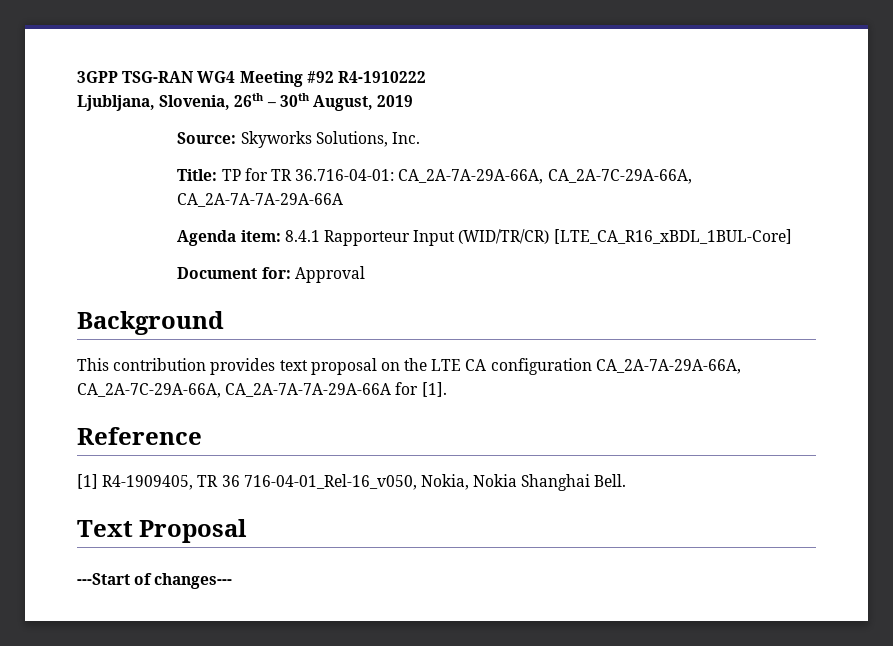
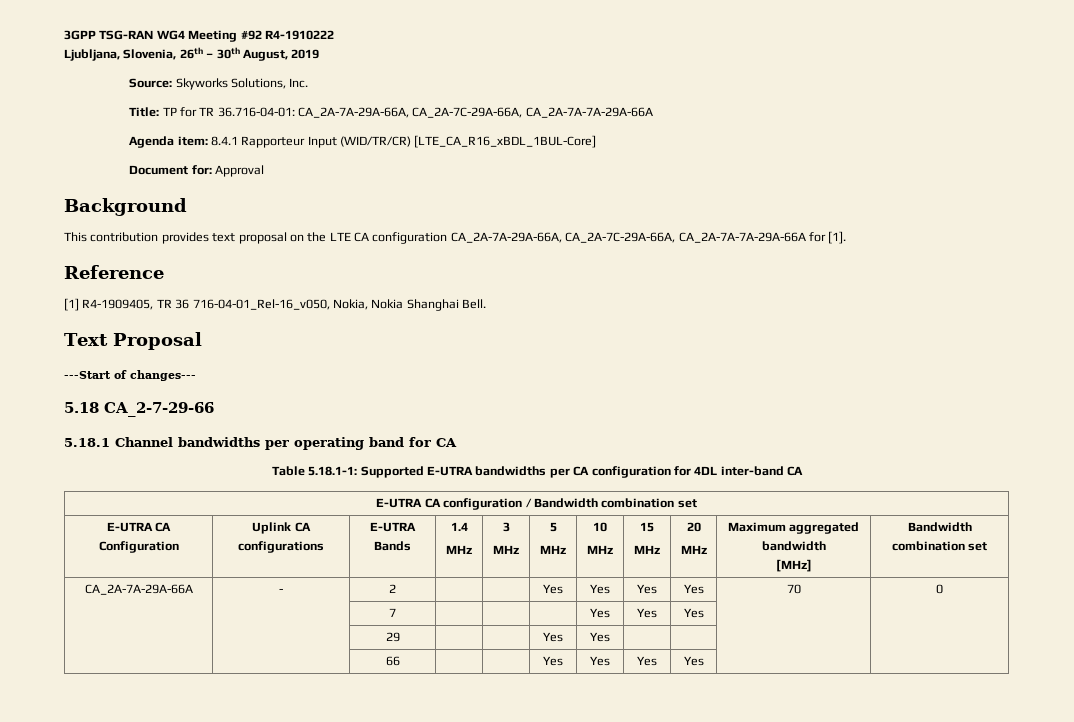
(233, 581) none -> [64,402,214,417] [64,437,457,450] [271,466,804,478] [376,498,697,510] [106,522,172,532] [98,541,179,553] [252,522,311,534] [238,541,324,553] [370,522,416,532] [374,541,411,551] [450,522,468,531] [446,545,472,554] [502,522,510,532] [493,545,519,554] [549,522,557,532] [540,545,566,554] [593,522,607,532] [587,545,613,554] [640,522,654,532] [634,545,660,554] [686,522,701,532] [680,545,707,554] [727,522,860,534] [761,541,826,551] [775,559,812,572] [907,522,972,532] [891,541,988,551] [84,584,193,595] [279,588,283,593] [389,584,396,593] [543,584,563,594] [590,584,610,594] [637,584,657,594] [683,584,704,594] [786,584,801,594] [936,584,943,594] [389,608,396,617] [590,608,610,618] [637,608,657,618] [683,608,704,618] [385,632,400,642] [543,632,563,642] [590,632,610,642] [385,656,400,666] [543,656,563,666] [590,656,610,666] [637,656,657,666] [683,656,704,666] // 5.18 CA_2-7-29-66 // 5.18.1 Channel bandwidths per operating band for CA // Table 5.18.1-1: Supported E-UTRA bandwidths per CA configuration for 4DL inter-band CA // E-UTRA CA configuration / Bandwidth combination set // E-UTRA CA Configuration | Uplink CA configurations | E-UTRA Bands | 1.4 // MHz | 3 // MHz | 5 // MHz | 10 // MHz | 15 // MHz | 20 // MHz | Maximum aggregated bandwidth // [MHz] | Bandwidth combination set // CA_2A-7A-29A-66A | - | 2 | | | Yes | Yes | Yes | Yes | 70 | 0 // | | 7 | | | | Yes | Yes | Yes | | // | | 29 | | | Yes | Yes | | | | // | | 66 | | | Yes | Yes | Yes | Yes | |

